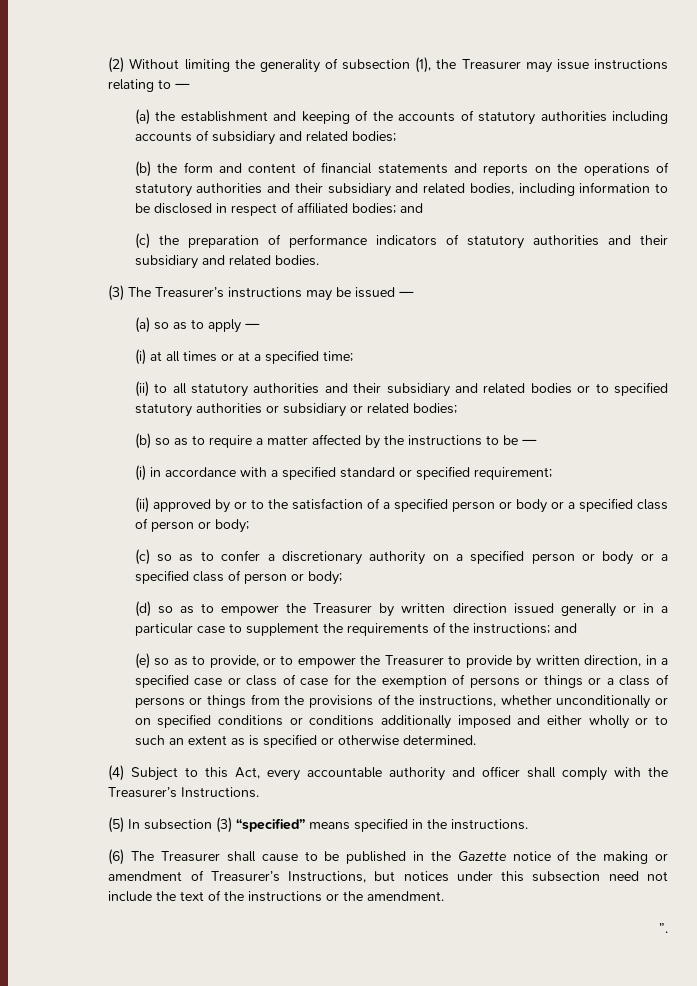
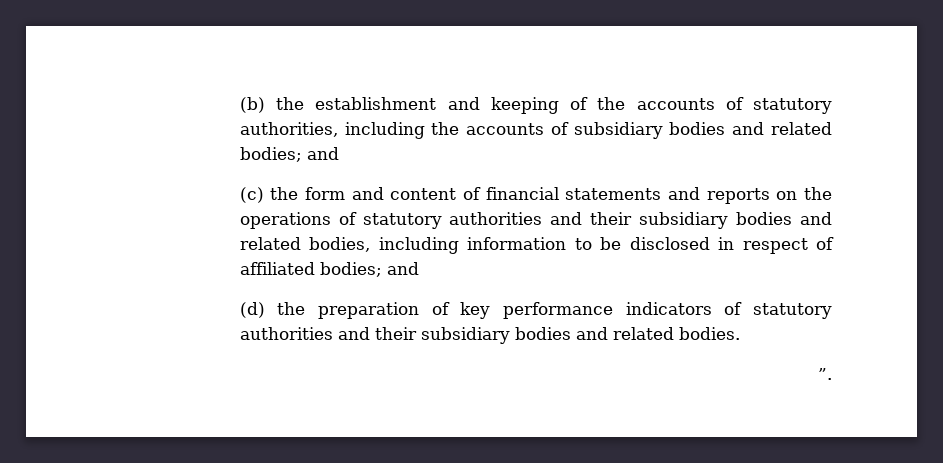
[108,57,668,73] [108,79,191,92] [134,109,150,125] (2) Without limiting the generality of subsection (1), the Treasurer may issue instructions relating to — // (a) -> [239,97,265,113] (b)
[540,111,669,124] authorities including -> [239,122,460,139] authorities, including the
(275, 138) none -> [669,122,726,135] bodies
[134,161,151,177] // (b) -> [306,147,339,160] [239,187,264,203] and // (c)
(391, 190) none -> [736,212,793,225] bodies
[134,233,150,249] (c) -> [239,302,265,318] (d)
(281, 239) none -> [460,302,491,319] key
(198, 262) none -> [514,327,571,340] bodies
[108,285,415,301] [134,317,260,333] [134,349,353,365] [134,381,668,397] [134,403,457,417] [134,433,537,449] [134,465,552,481] [134,497,668,513] [134,518,249,533] [134,549,668,565] [134,570,342,585] [134,601,668,617] [134,622,577,636] [134,653,668,669] [134,674,670,688] [134,694,668,709] [134,714,668,729] [134,734,476,748] [108,765,669,781] [108,787,260,798] [108,817,529,833] [108,849,668,865] [108,870,668,883] [108,890,445,902] // (3) The Treasurer’s instructions may be issued — // (a) so as to apply — // (i) at all times or at a specified time; // (ii) to all statutory authorities and their subsidiary and related bodies or to specified statutory authorities or subsidiary or related bodies; // (b) so as to require a matter affected by the instructions to be — // (i) in accordance with a specified standard or specified requirement; // (ii) approved by or to the satisfaction of a specified person or body or a specified class of person or body; // (c) so as to confer a discretionary authority on a specified person or body or a specified class of person or body; // (d) so as to empower the Treasurer by written direction issued generally or in a particular case to supplement the requirements of the instructions; and // (e) so as to provide, or to empower the Treasurer to provide by written direction, in a specified case or class of case for the exemption of persons or things or a class of persons or things from the provisions of the instructions, whether unconditionally or on specified conditions or conditions additionally imposed and either wholly or to such an extent as is specified or otherwise determined. // (4) Subject to this Act, every accountable authority and officer shall comply with the Treasurer’s Instructions. // (5) In subsection (3) “specified” means specified in the instructions. // (6) The Treasurer shall cause to be published in the Gazette notice of the making or amendment of Treasurer’s Instructions, but notices under this subsection need not include the text of the instructions or the amendment. -> (740, 333) none

